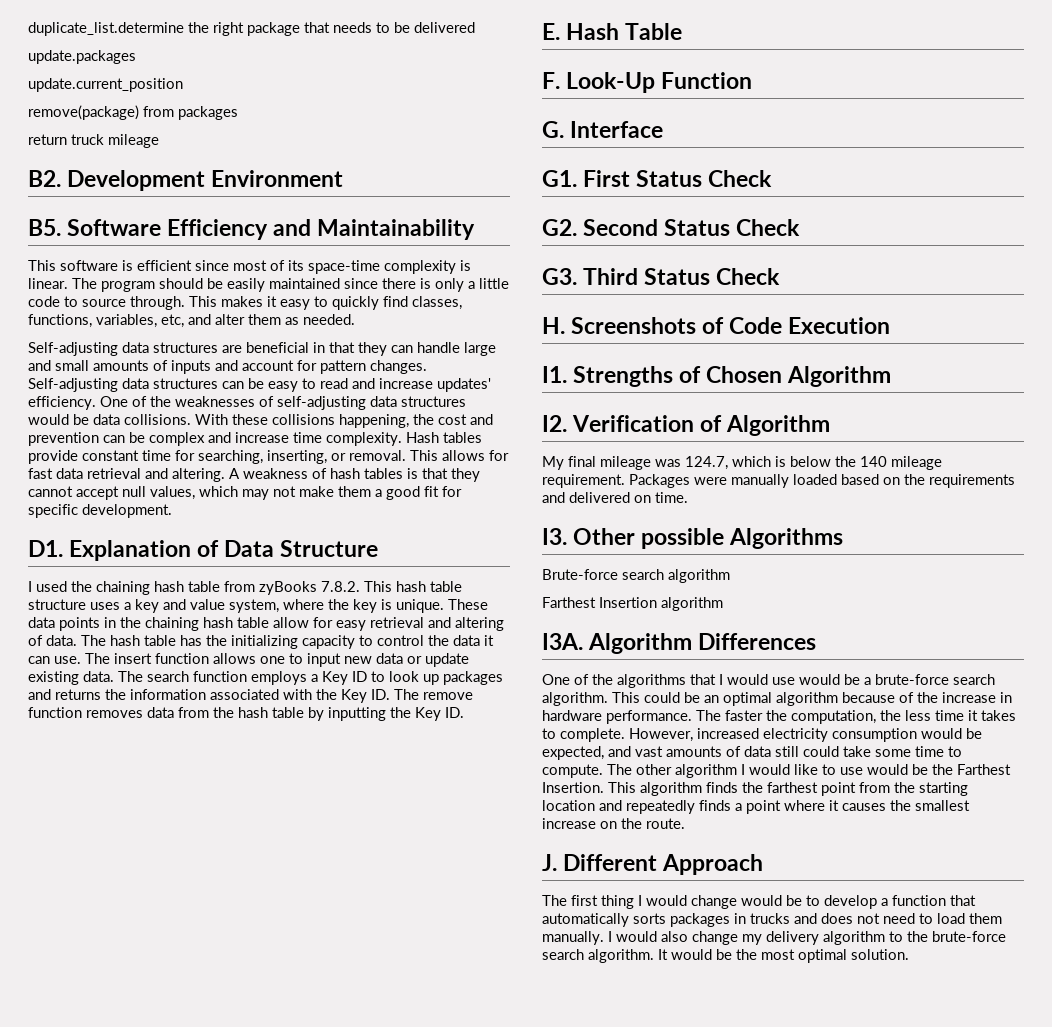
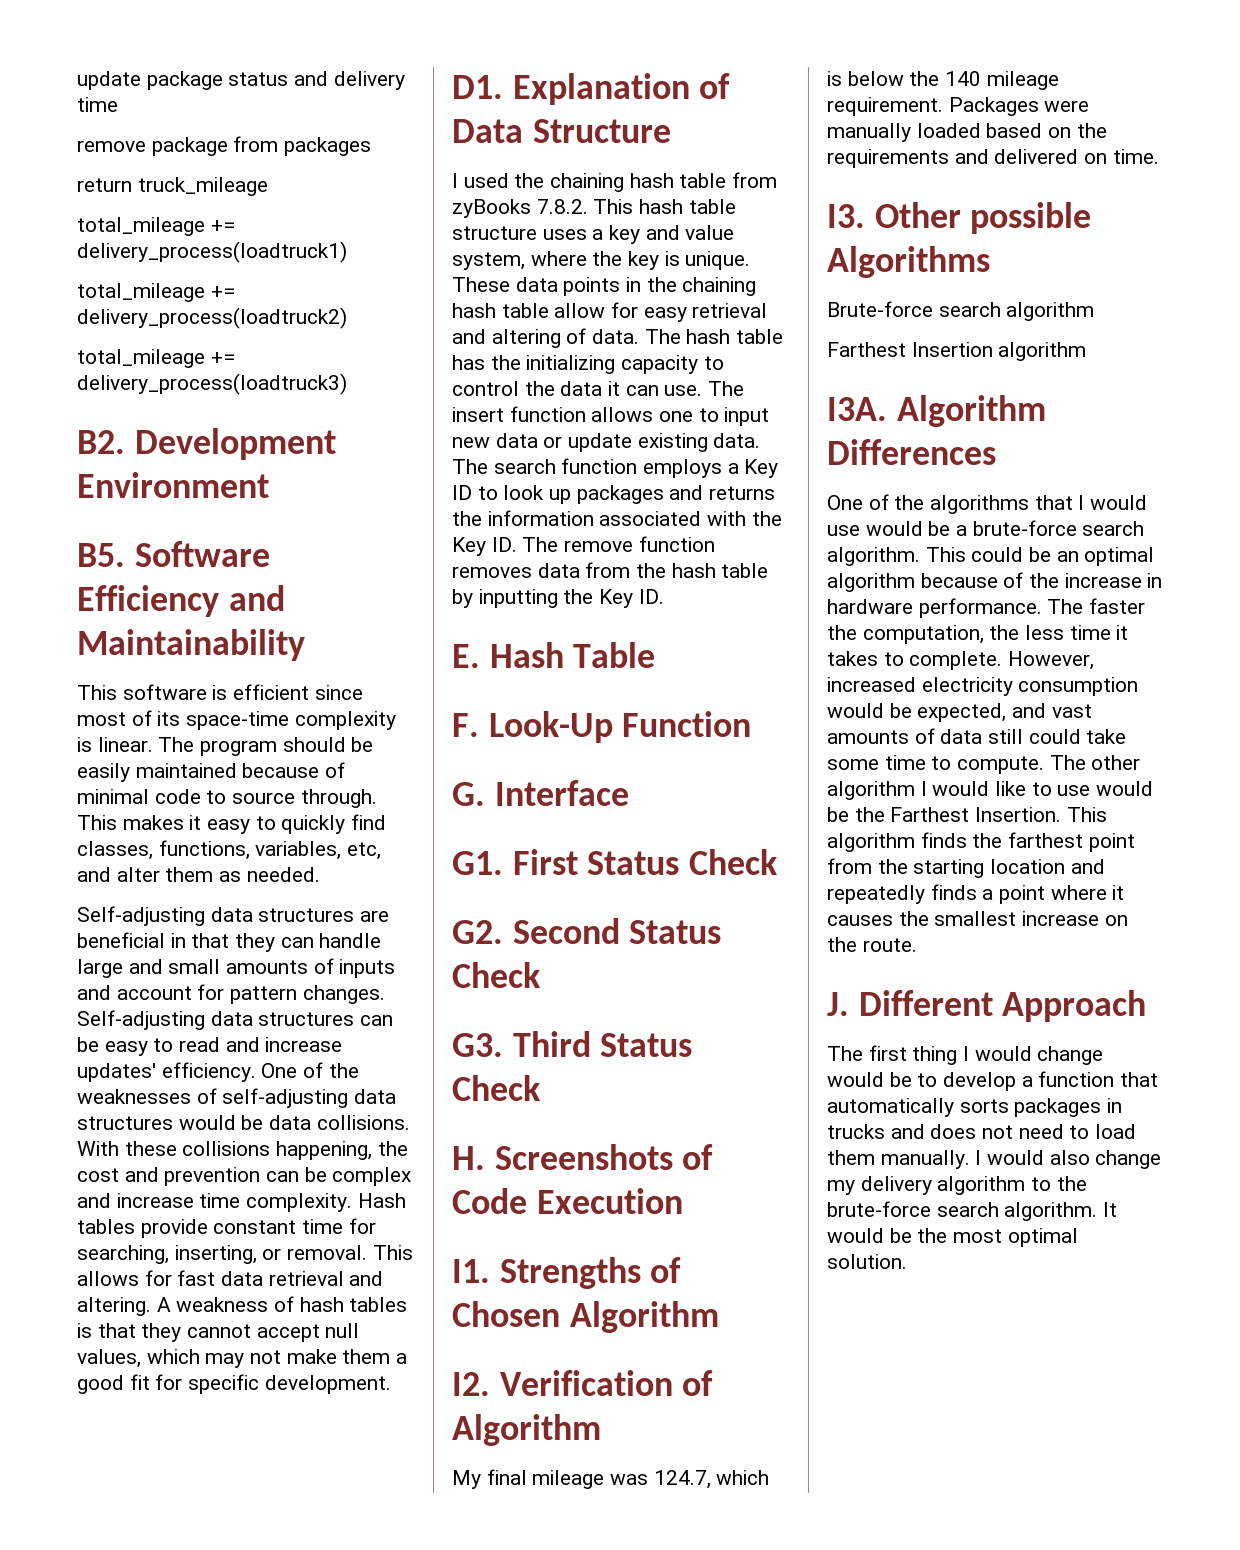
[28,22,475,36] [28,50,136,64] [28,78,183,92] [28,105,238,120] [28,134,159,148] duplicate_list.determine the right package that needs to be delivered // update.packages // update.current_position // remove(package) from packages // return truck mileage -> [77,71,405,90] [77,97,118,112] [77,136,372,156] [77,177,268,196] [77,217,235,236] [77,241,347,263] [77,283,235,302] [77,307,347,329] [77,349,235,368] [77,373,347,395] update package status and delivery time // remove package from packages // return truck_mileage // total_mileage += delivery_process(loadtruck1) // total_mileage += delivery_process(loadtruck2) // total_mileage += delivery_process(loadtruck3)
[344,278,509,292] since there is only a little -> [242,762,346,778] [77,789,149,804] because of minimal

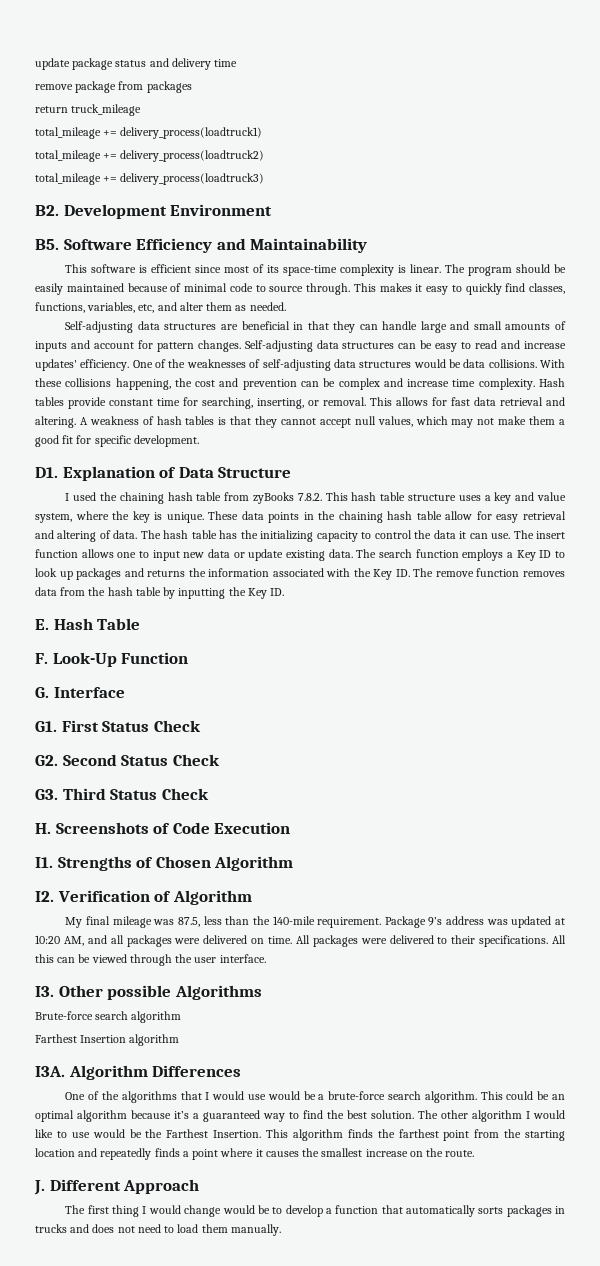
[653,1470,770,1489] [827,71,1059,90] [827,97,1090,116] [827,123,1107,142] [827,149,1159,168] 124.7, which is below the 140 mileage requirement. Packages were manually loaded based on the requirements and delivered on time. -> [177,916,566,928] [35,935,566,947] [35,954,266,966] 87.5, less than the 140-mile requirement. Package 9’s address was updated at 10:20 AM, and all packages were delivered on time. All packages were delivered to their specifications. All this can be viewed through the user interface.
[1003,572,1163,588] [827,598,1146,618] [827,625,1129,644] [827,651,1095,670] [827,677,1139,696] [827,703,1092,722] [827,728,1127,744] [827,755,1045,774] of the increase in hardware performance. The faster the computation, the less time it takes to complete. However, increased electricity consumption would be expected, and vast amounts of data still could take some time to compute. -> [174,1110,414,1122] it’s a guaranteed way to find the best solution.
[975,1150,1162,1169] [827,1176,1087,1195] [827,1201,1118,1221] [827,1228,1078,1247] [827,1254,907,1269] I would also change my delivery algorithm to the brute-force search algorithm. It would be the most optimal solution. -> (281, 1230) none

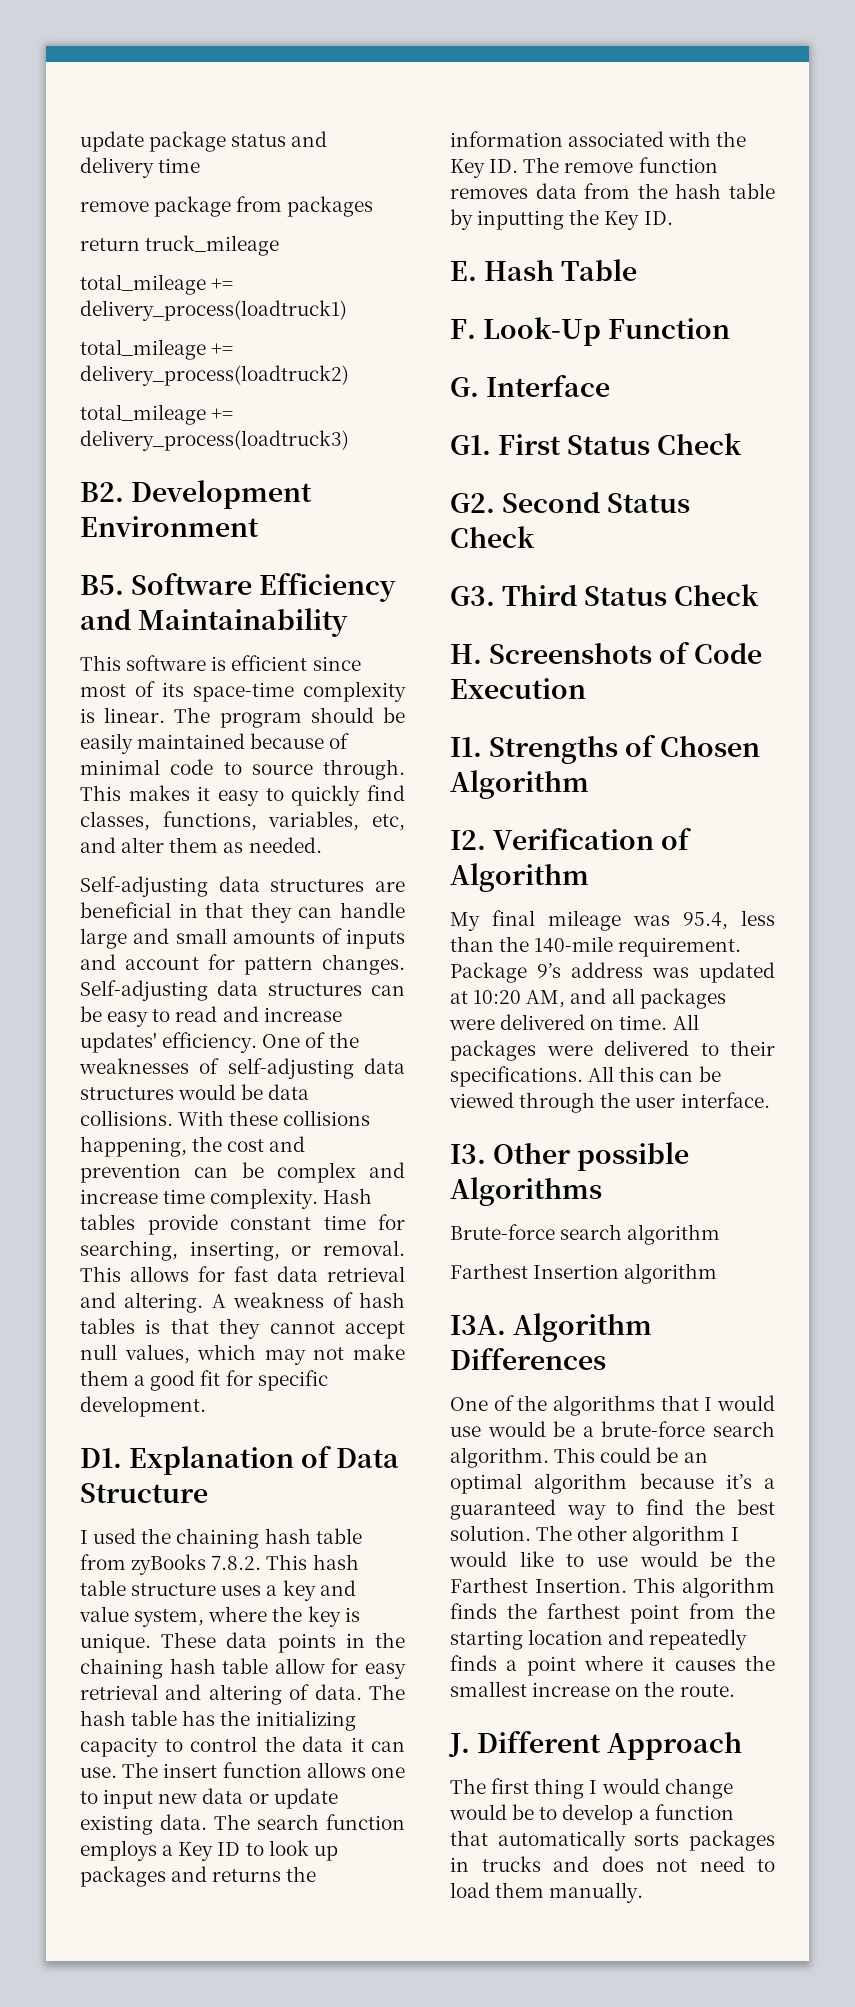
[177,917,200,927] 87.5, -> [683,912,728,930] 95.4,

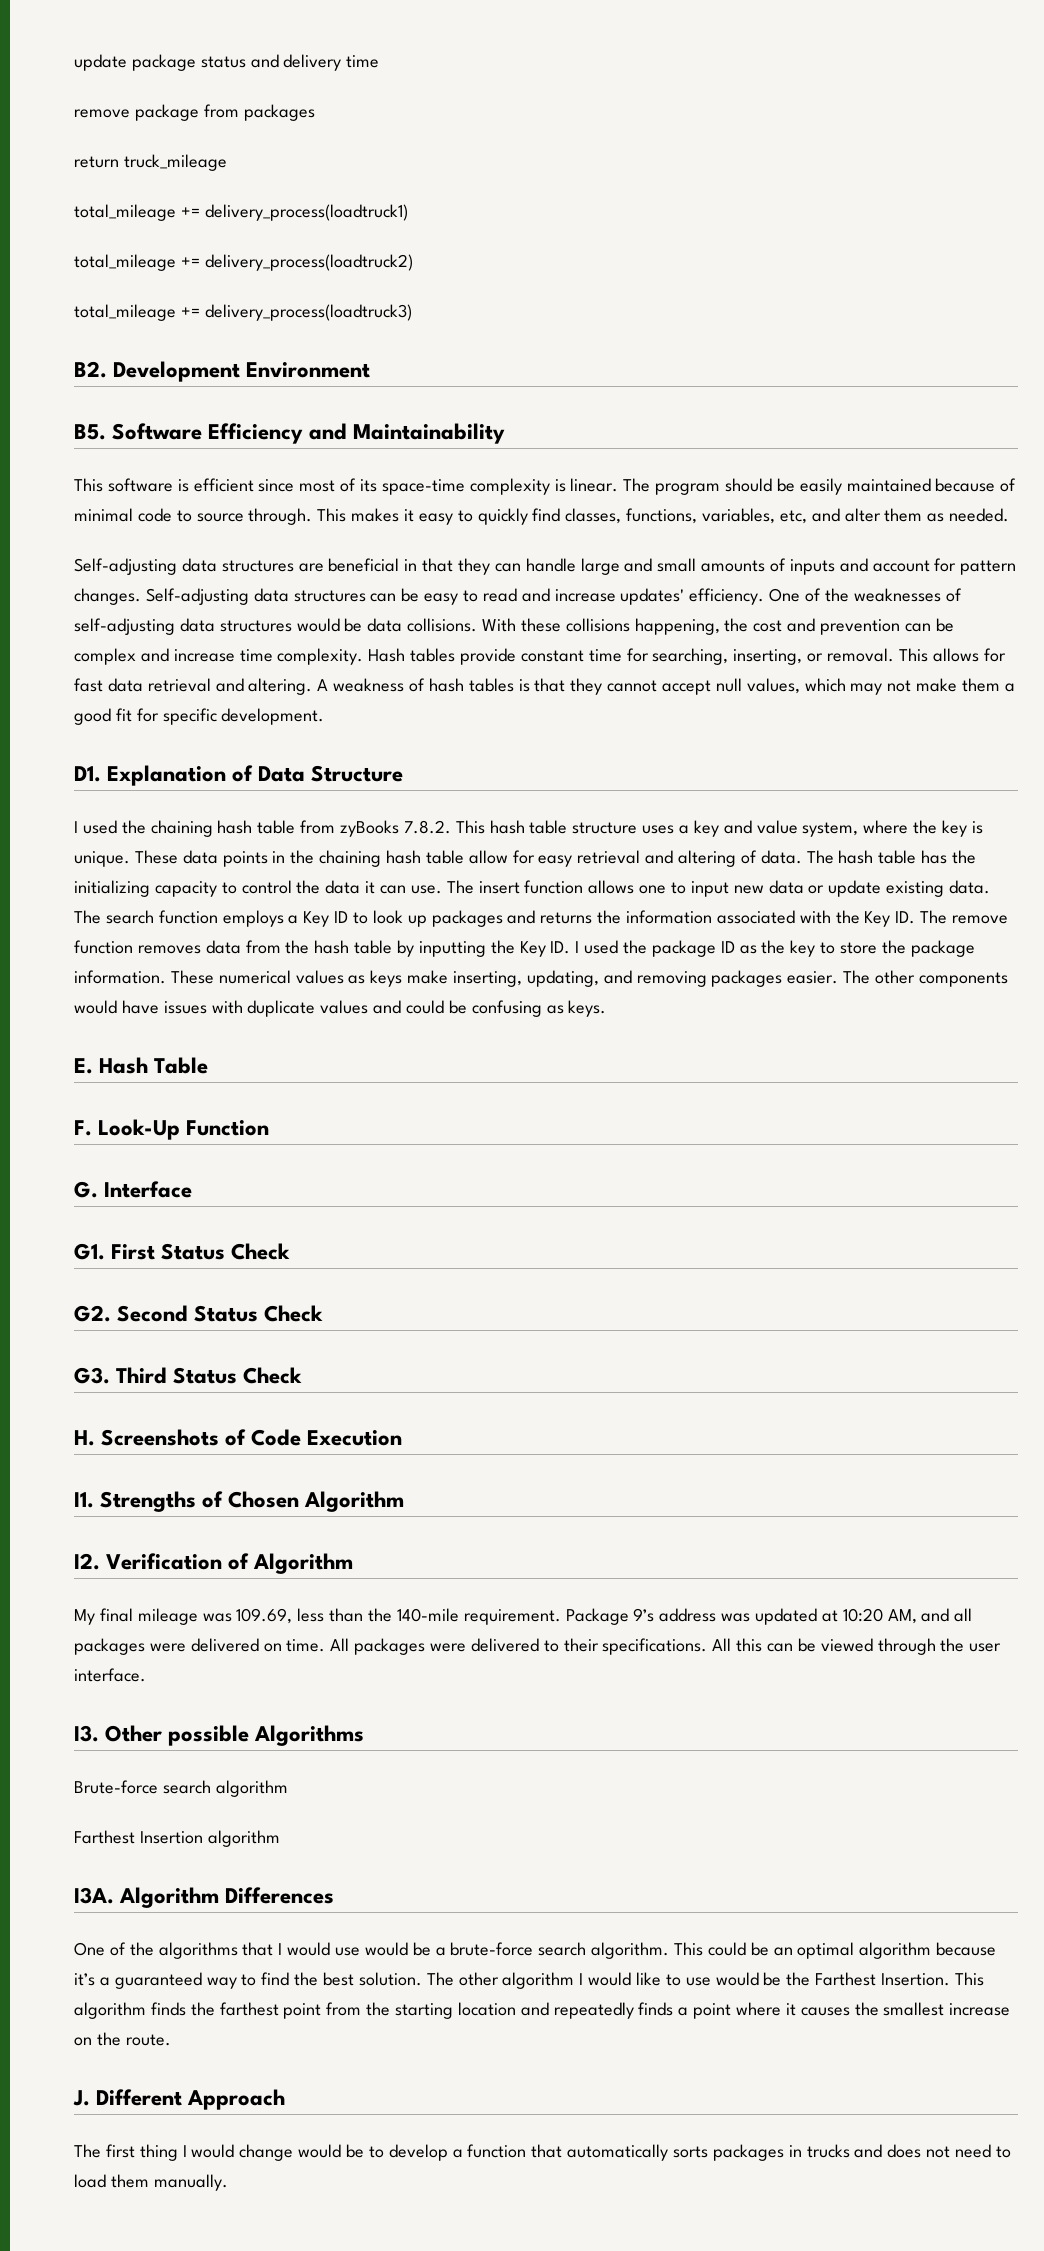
(673, 218) none -> [575,940,975,957] [74,970,1008,987] [74,1000,607,1017] I used the package ID as the key to store the package information. These numerical values as keys make inserting, updating, and removing packages easier. The other components would have issues with duplicate values and could be confusing as keys.
[683,912,728,930] 95.4, -> [236,1608,293,1624] 109.69,

